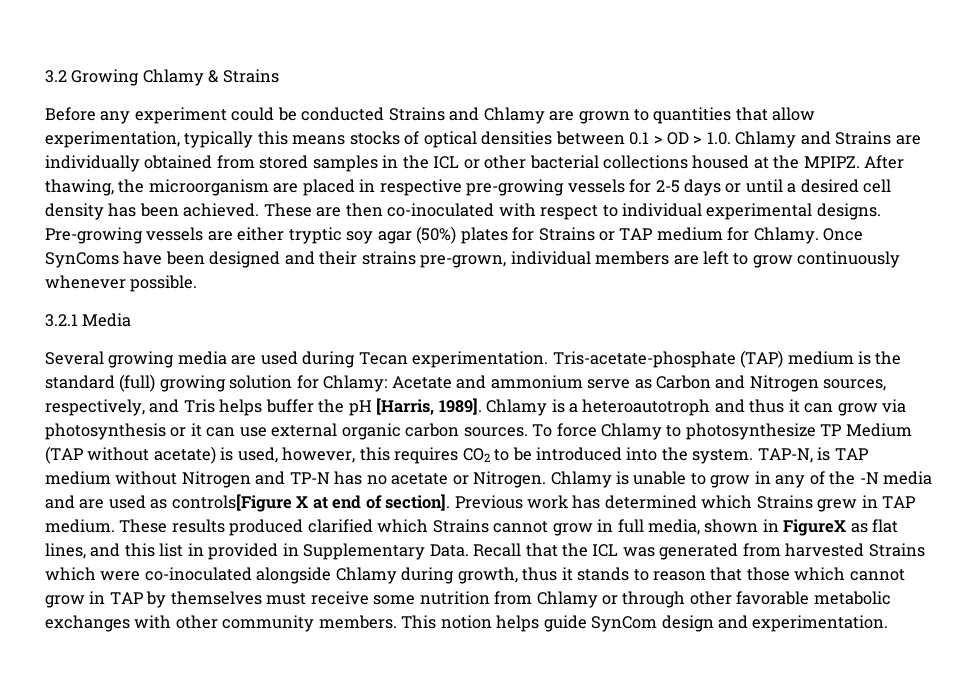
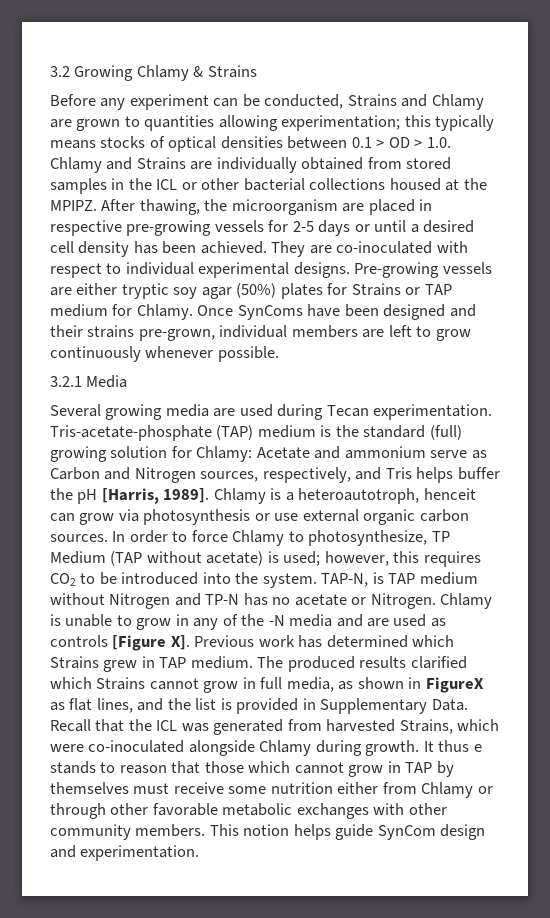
[231,107,385,121] could be conducted -> [213,94,344,109] can be conducted,
[735,107,816,121] [45,131,288,148] that allow experimentation, typically this -> [218,115,495,131] allowing experimentation; this typically
[263,203,383,217] These are then -> [271,241,332,257] They are
[582,399,800,416] heteroautotroph and thus it -> [298,488,476,504] heteroautotroph, henceit
[190,423,236,437] it can -> (270, 517) none
[532,424,553,437] To -> [112,530,188,543] In order to
[685,423,816,440] photosynthesize -> [308,530,428,546] photosynthesize,
[237,447,278,463] used, -> [283,551,321,566] used;
[171,494,451,512] controls[Figure X at end of section]. -> [50,635,190,651] controls [Figure X].
[119,519,304,536] These results produced -> [257,656,407,672] The produced results
(701, 527) none -> [338,681,354,690] as
[124,543,204,557] this list in -> [167,698,232,710] the list is
[868,543,925,557] Strains -> [399,719,453,734] Strains,
[457,567,573,584] growth, thus it -> [365,740,482,756] growth. It thus e
(490, 598) none -> [337,782,379,794] either

